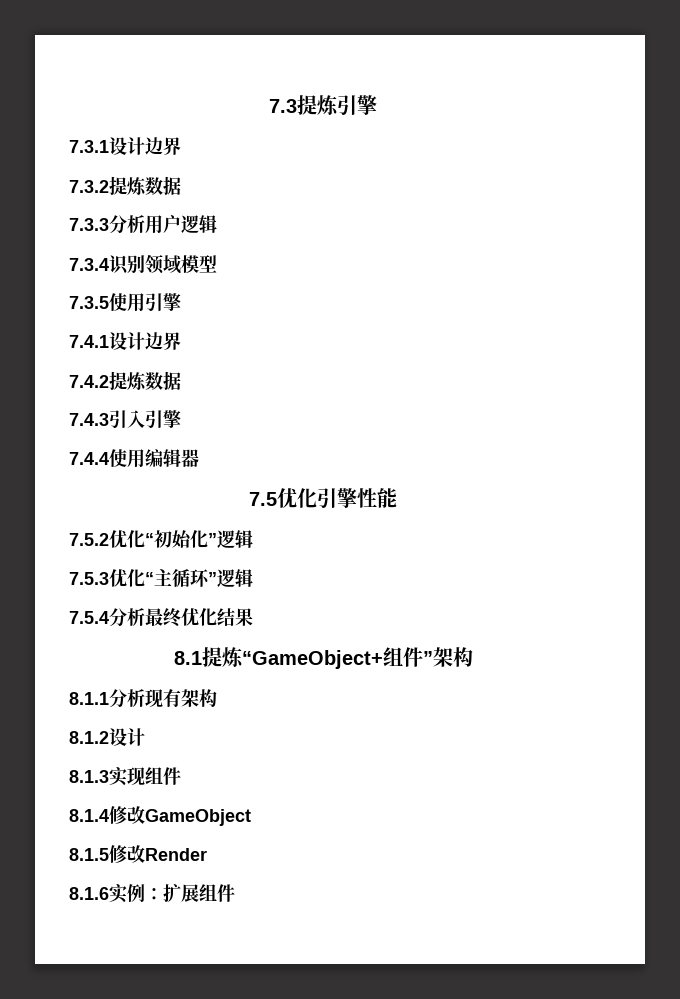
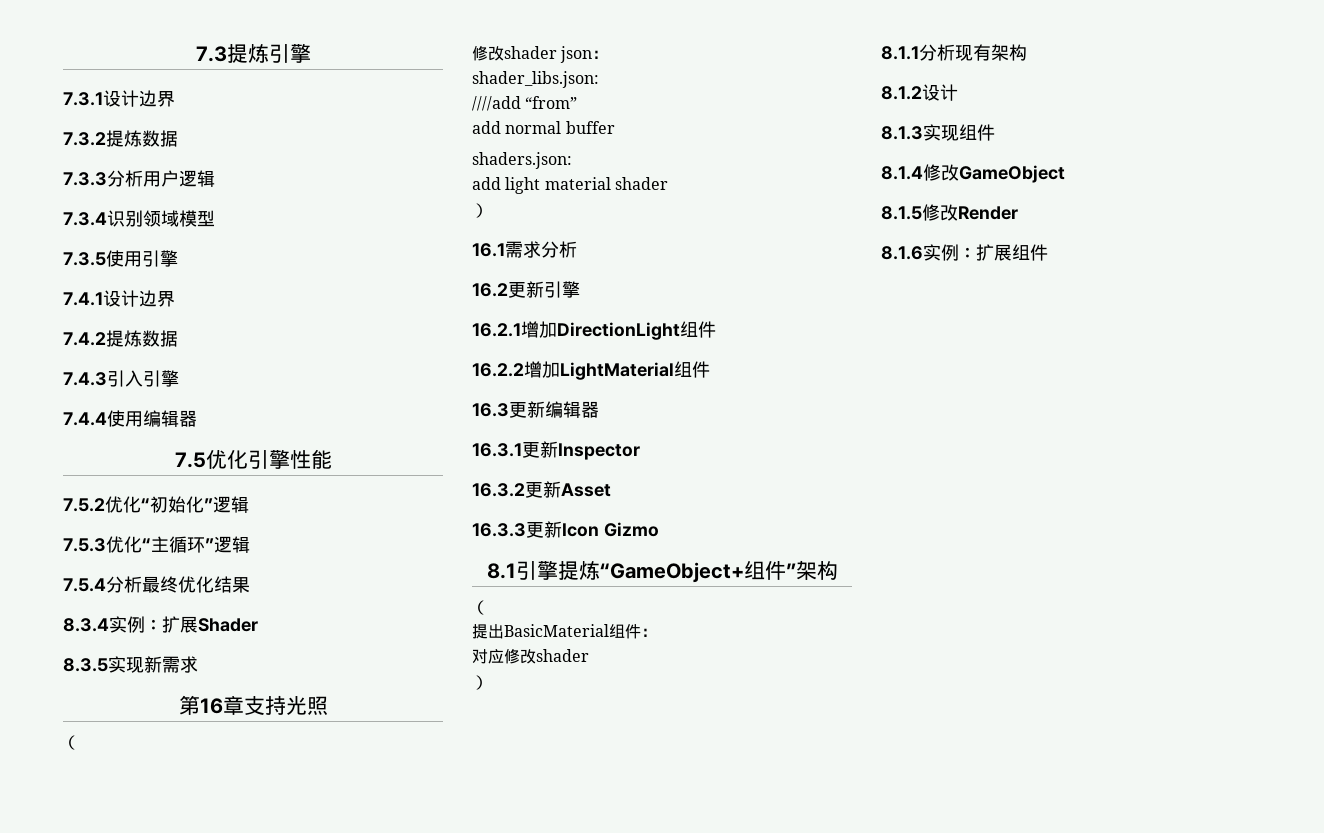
(253, 617) none -> [63,616,258,633] [63,656,198,673] [178,695,328,715] [63,735,79,750] [472,45,609,63] [472,71,599,88] [472,96,578,111] [472,121,615,134] [472,152,572,169] [472,177,668,194] [472,203,488,218] [472,241,577,258] [472,281,580,298] [472,321,716,340] [472,361,710,380] [472,401,599,418] [472,441,640,460] [472,481,611,498] [472,521,659,538] // 8.3.4实例：扩展Shader // 8.3.5实现新需求 // 第16章支持光照 // （ // 修改shader json： // shader_libs.json: // ////add “from” // add normal buffer // shaders.json: // add light material shader // ） // 16.1需求分析 // 16.2更新引擎 // 16.2.1增加DirectionLight组件 // 16.2.2增加LightMaterial组件 // 16.3更新编辑器 // 16.3.1更新Inspector // 16.3.2更新Asset // 16.3.3更新Icon Gizmo
(202, 658) none -> [515,560,558,580] 引擎
(473, 657) none -> [472,600,488,615] [472,624,657,639] [472,648,589,664] [472,675,488,690] // （ // 提出BasicMaterial组件： // 对应修改shader // ）

